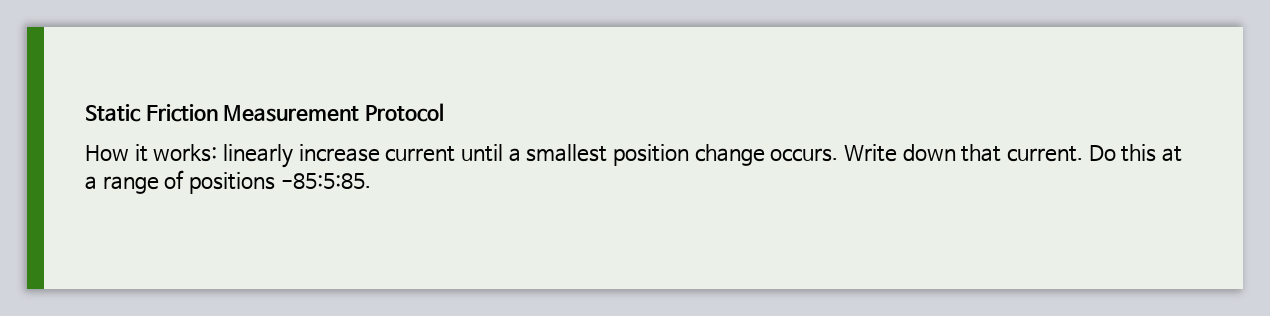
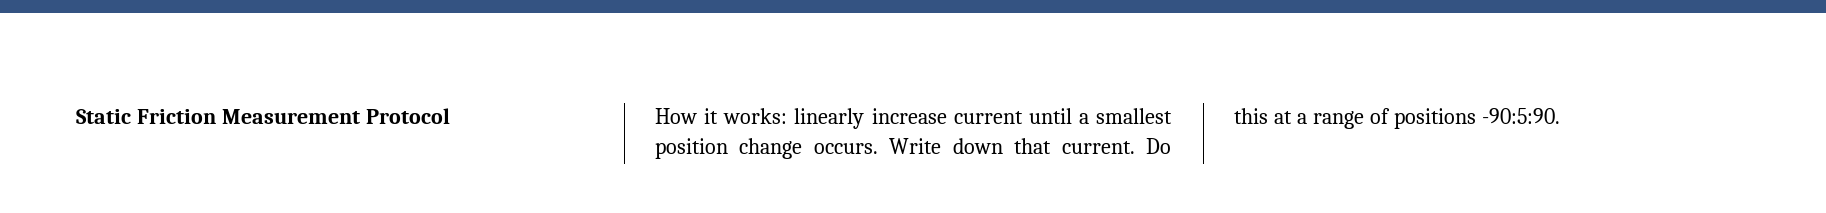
[280,173,371,189] -85:5:85. -> [1481,108,1560,124] -90:5:90.

